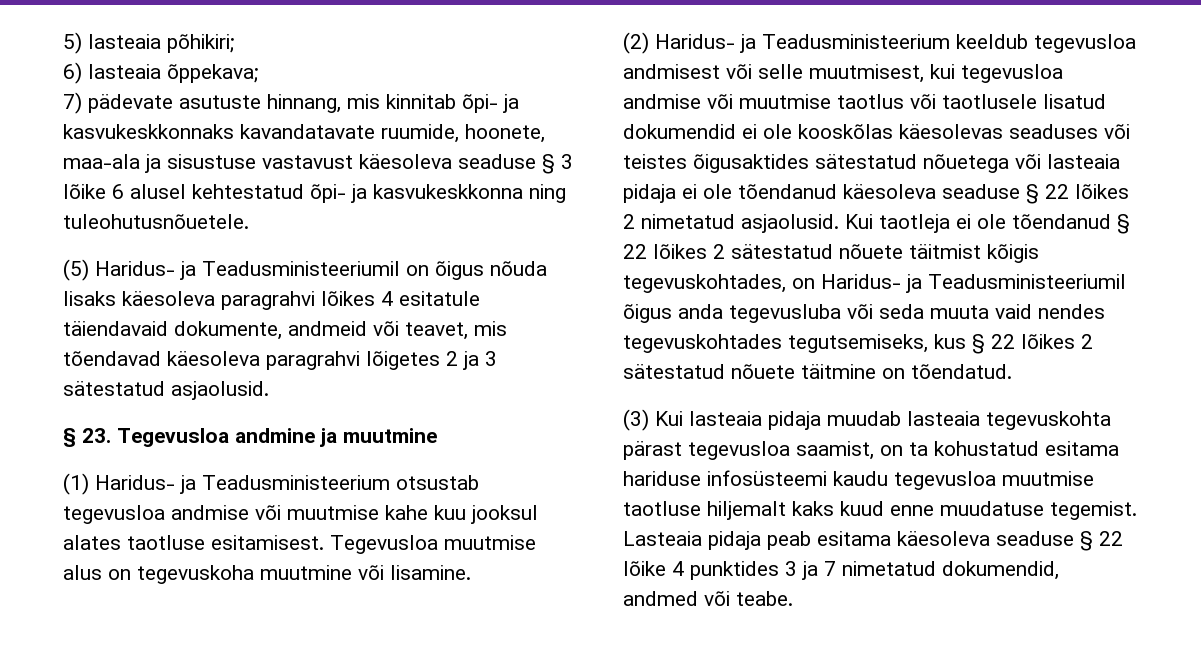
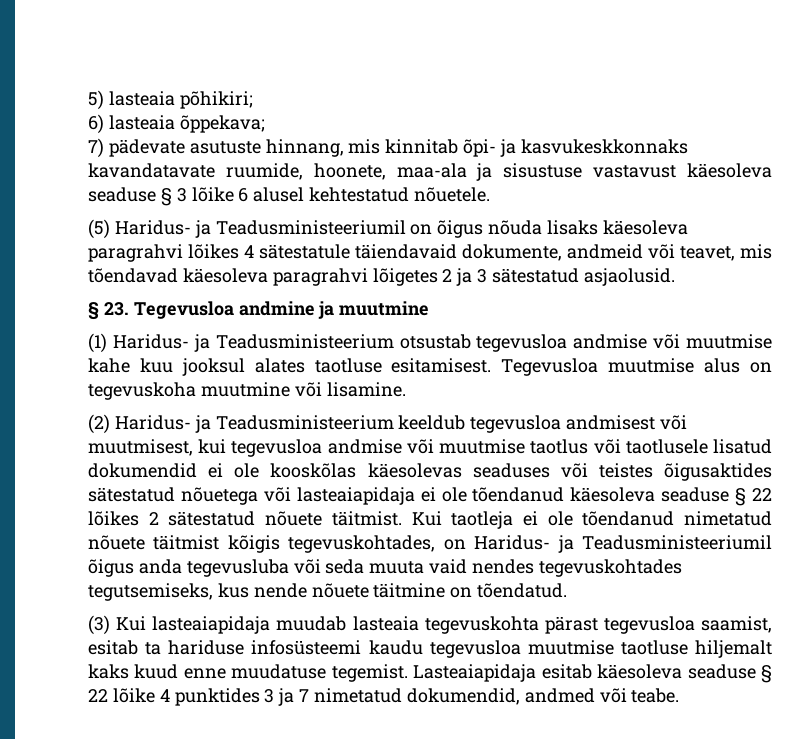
[310,184,566,203] [63,214,249,229] õpi- ja kasvukeskkonna ning tuleohutusnõuetele. -> [414,187,491,202] nõuetele.
[399,291,480,306] esitatule -> [259,244,350,259] sätestatule
[758,64,803,79] selle -> (688, 422) none
[1047,154,1120,169] [623,184,676,203] lasteaia pidaja -> [296,487,415,505] lasteaiapidaja
[641,214,839,233] nimetatud asjaolusid. -> [168,511,402,526] sätestatud nõuete täitmist.
[1117,214,1130,234] [623,244,833,259] § 22 lõikes 2 sätestatud -> [684,511,772,526] nimetatud
[972,334,1093,354] [623,364,725,379] § 22 lõikes 2 sätestatud -> [253,583,307,598] nende
[689,411,821,430] lasteaia pidaja -> [152,616,271,634] lasteaiapidaja
[880,441,1119,456] on ta kohustatud esitama -> [88,640,162,655] esitab ta
[623,531,891,550] Lasteaia pidaja peab esitama -> [413,664,592,682] Lasteaiapidaja esitab

